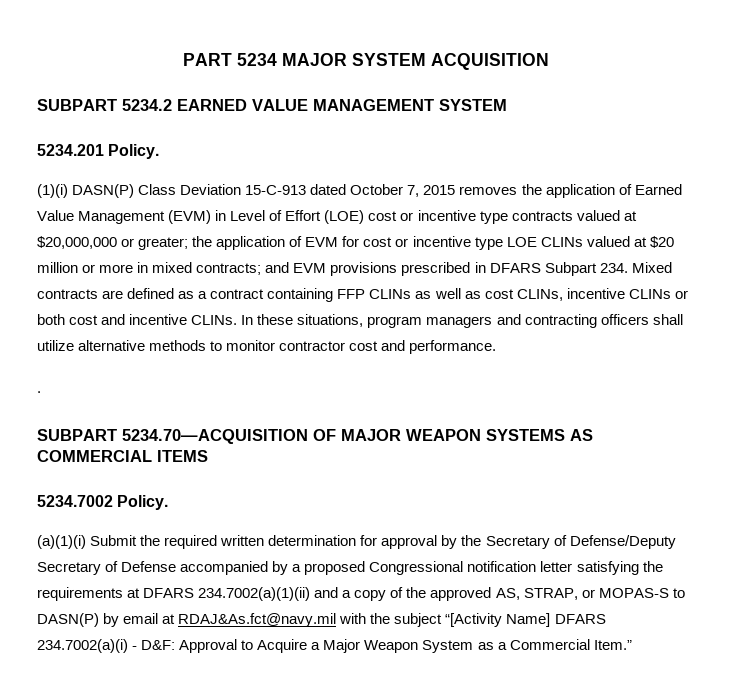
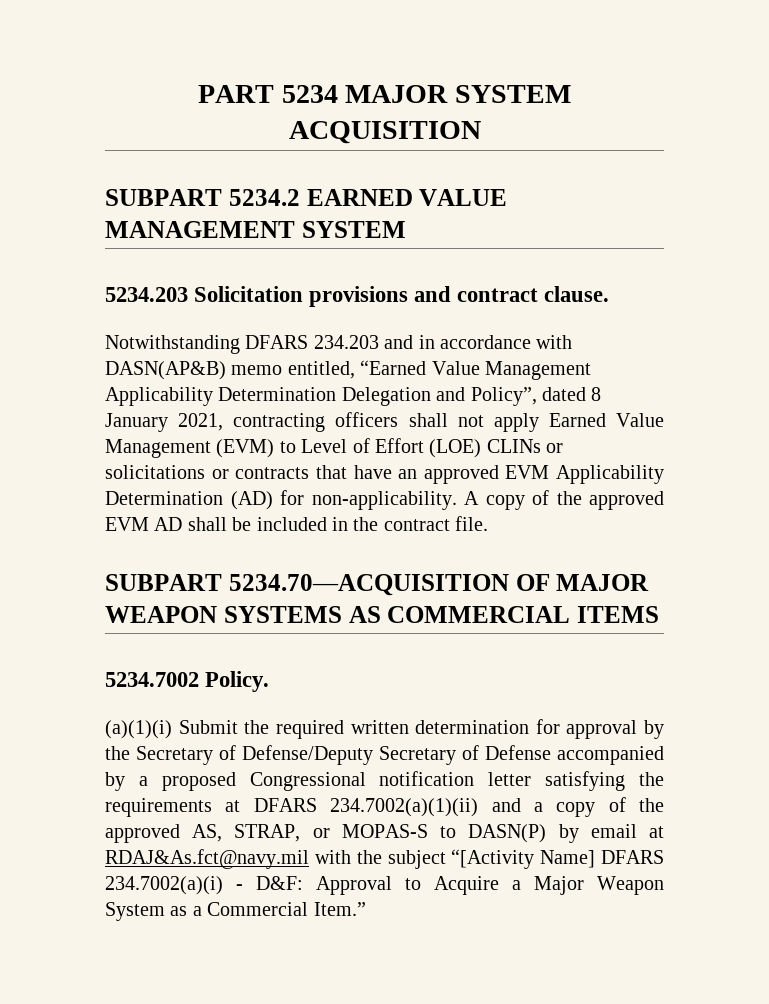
[37,144,160,159] [37,184,632,198] 5234.201 Policy. // (1)(i) DASN(P) Class Deviation 15-C-913 dated October 7, 2015 removes the application of -> [105,286,610,307] [105,335,573,354] [105,360,591,380] [105,387,602,406] [105,412,539,432] 5234.203 Solicitation provisions and contract clause. // Notwithstanding DFARS 234.203 and in accordance with DASN(AP&B) memo entitled, “Earned Value Management Applicability Determination Delegation and Policy”, dated 8 January 2021, contracting officers shall not apply
[215,210,227,221] in -> [279,441,296,453] to
[368,210,637,224] [37,236,674,250] [37,262,672,276] [37,288,688,302] [37,314,683,328] [37,340,497,354] [37,391,41,393] cost or incentive type contracts valued at $20,000,000 or greater; the application of EVM for cost or incentive type LOE CLINs valued at $20 million or more in mixed contracts; and EVM provisions prescribed in DFARS Subpart 234. Mixed contracts are defined as a contract containing FFP CLINs as well as cost CLINs, incentive CLINs or both cost and incentive CLINs. In these situations, program managers and contracting officers shall utilize alternative methods to monitor contractor cost and performance. // . -> [486,439,564,453] [105,465,664,484] [105,490,664,510] [105,516,489,531] CLINs or solicitations or contracts that have an approved EVM Applicability Determination (AD) for non-applicability. A copy of the approved EVM AD shall be included in the contract file.

